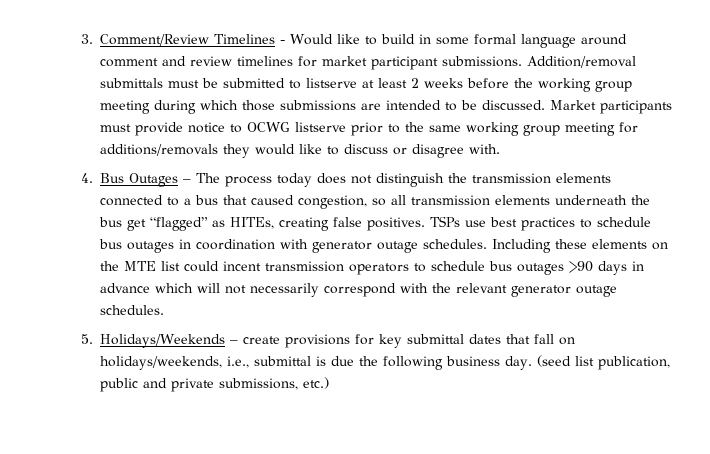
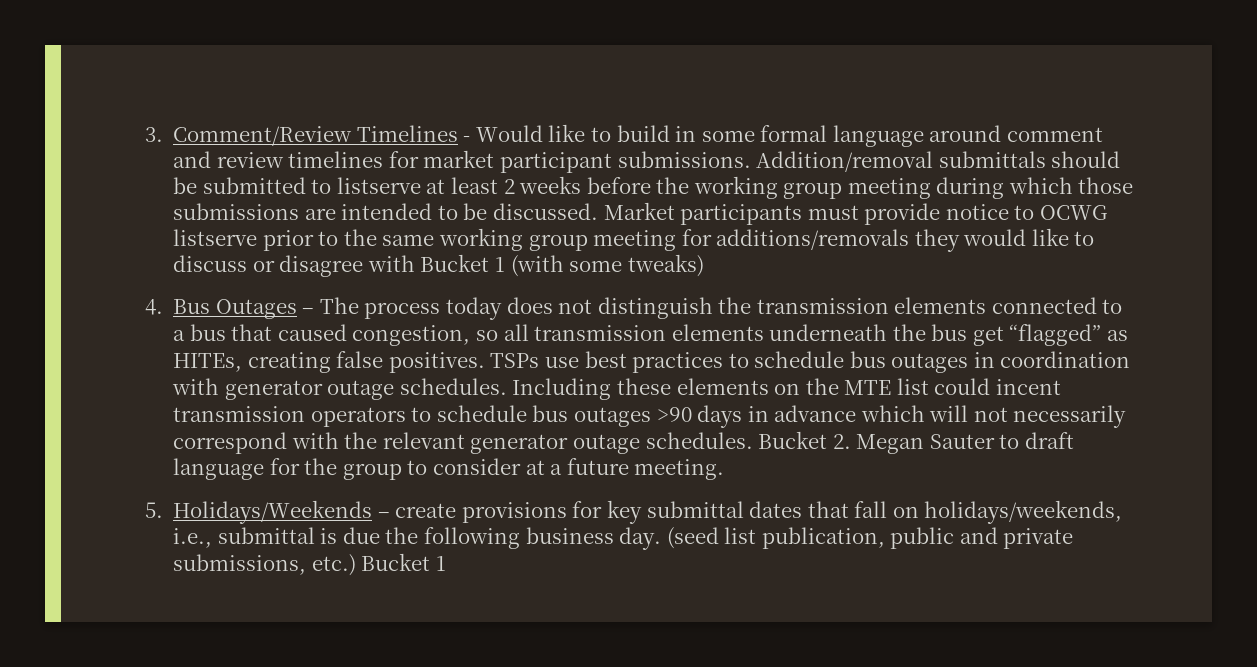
[168,80,200,88] must -> [1051,151,1121,168] should
[469,144,501,154] with. -> [367,254,704,277] with Bucket 1 (with some tweaks)
(165, 310) none -> [758,431,1074,454] [173,458,725,480] Bucket 2. Megan Sauter to draft language for the group to consider at a future meeting.
(330, 383) none -> [361,553,446,571] Bucket 1

